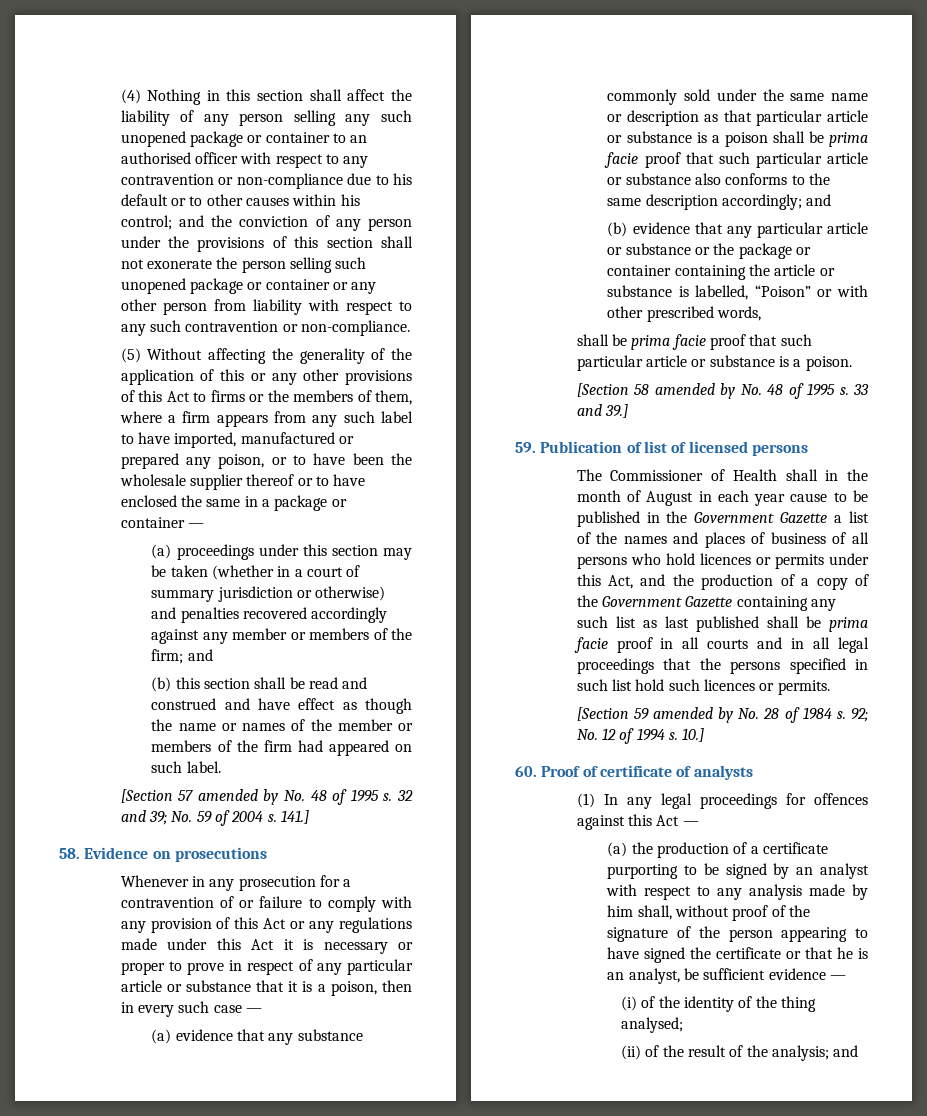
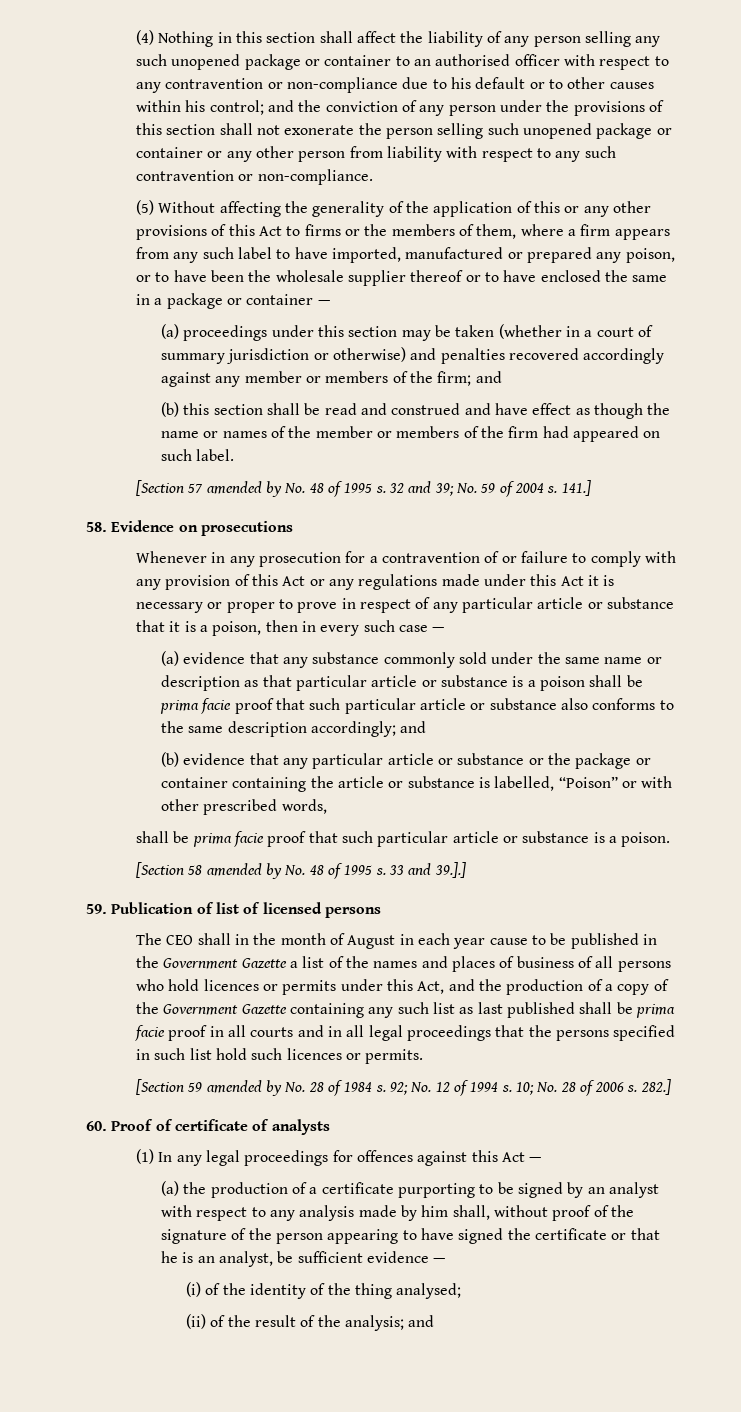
[604,404,628,418] 39.] -> [434,862,466,878] 39.].]
[610,469,777,481] Commissioner of Health -> [166,935,194,945] CEO
[682,728,705,742] 10.] -> [515,1079,671,1096] 10; No. 28 of 2006 s. 282.]

